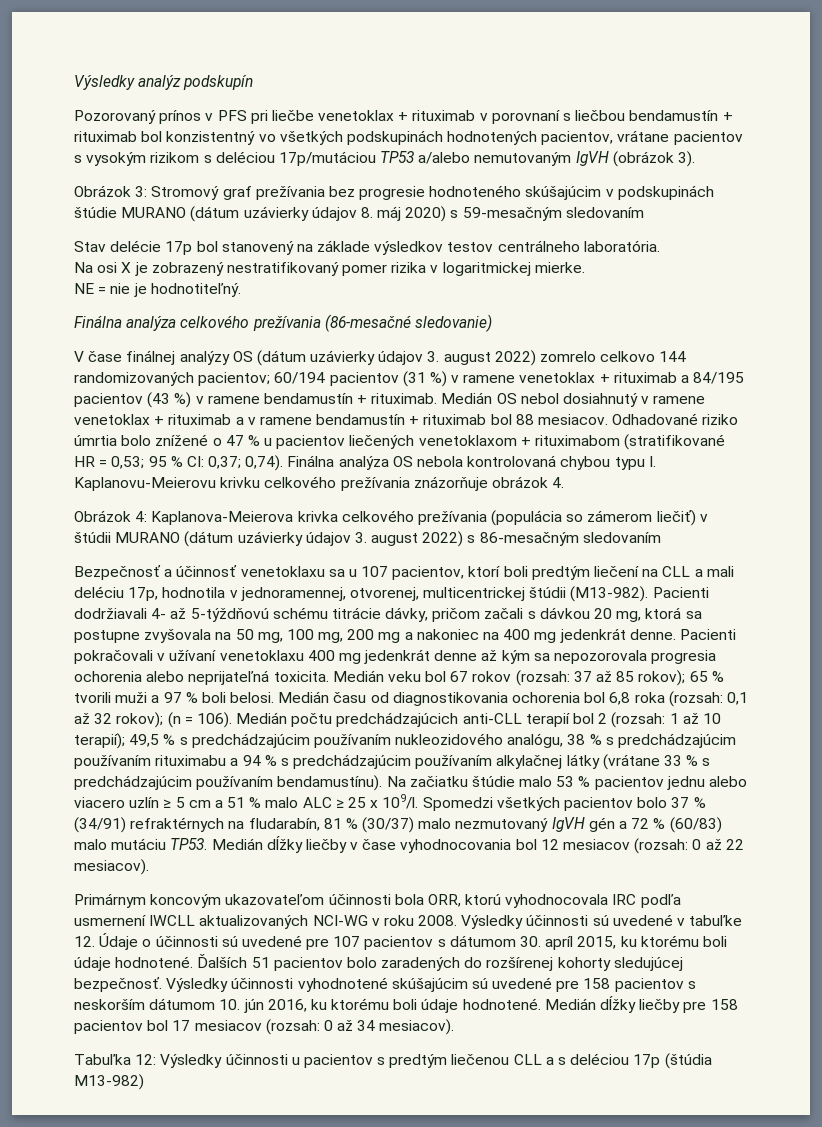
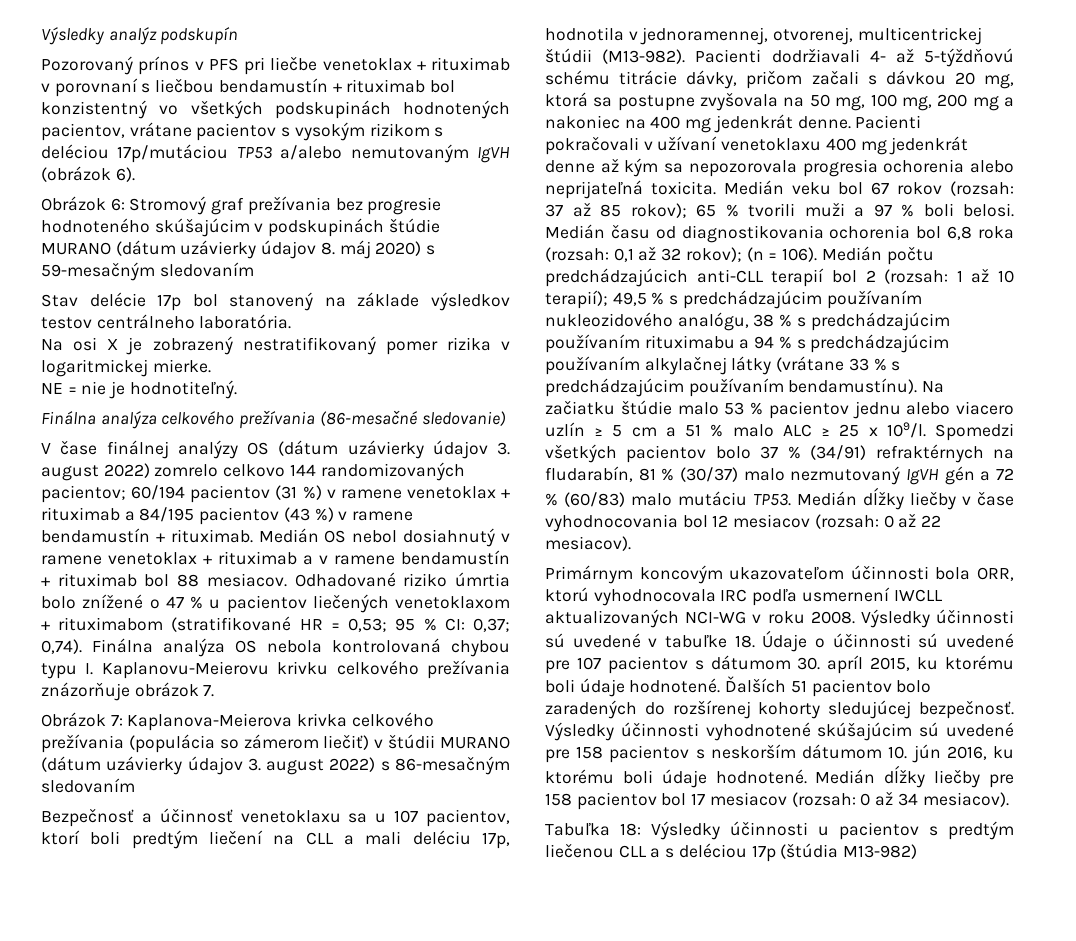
[678,151,696,167] [74,185,148,197] 3). // Obrázok 3: -> [115,167,135,182] [41,196,125,211] 6). // Obrázok 6:
[552,477,565,488] [74,510,148,522] 4. // Obrázok 4: -> [203,685,215,697] [41,712,123,727] 7. // Obrázok 7:
[74,936,95,947] 12. -> [734,635,755,648] 18.
[135,1054,157,1065] 12: -> [620,823,641,836] 18:

